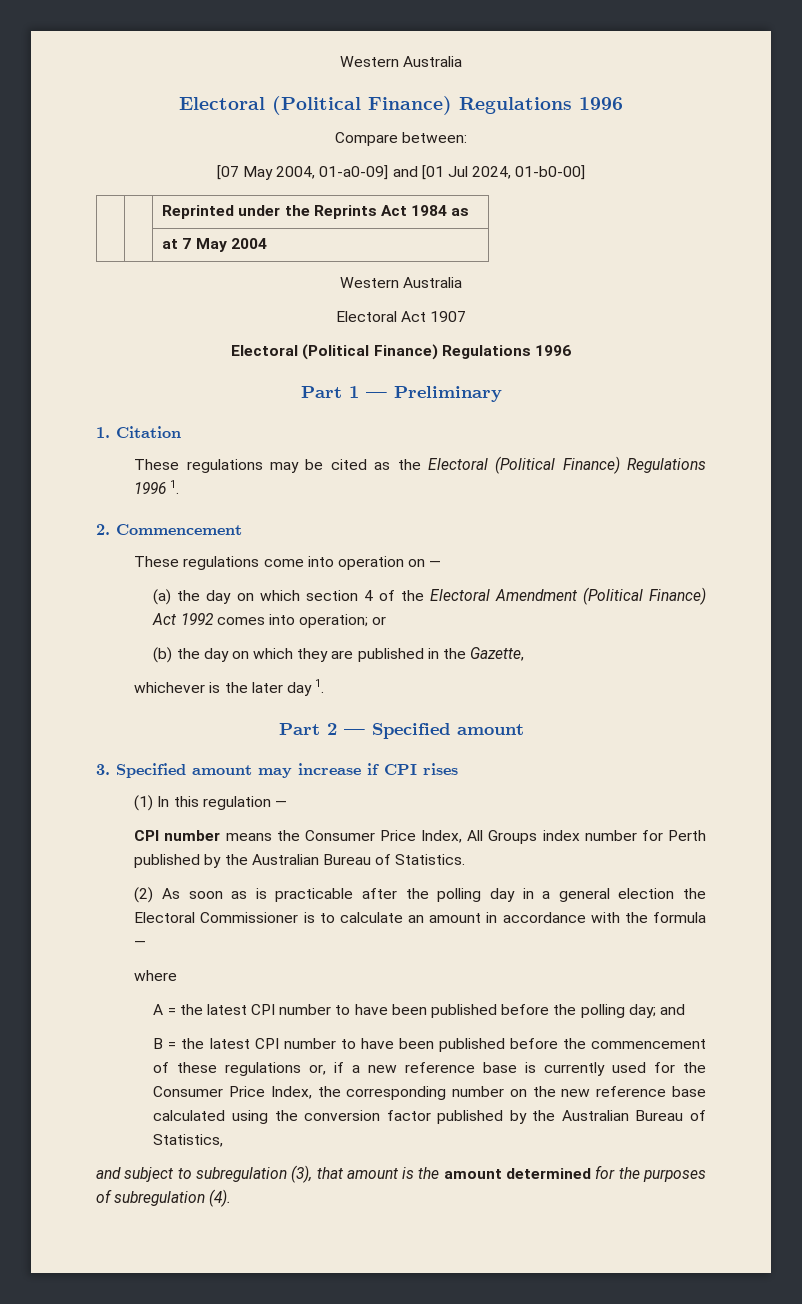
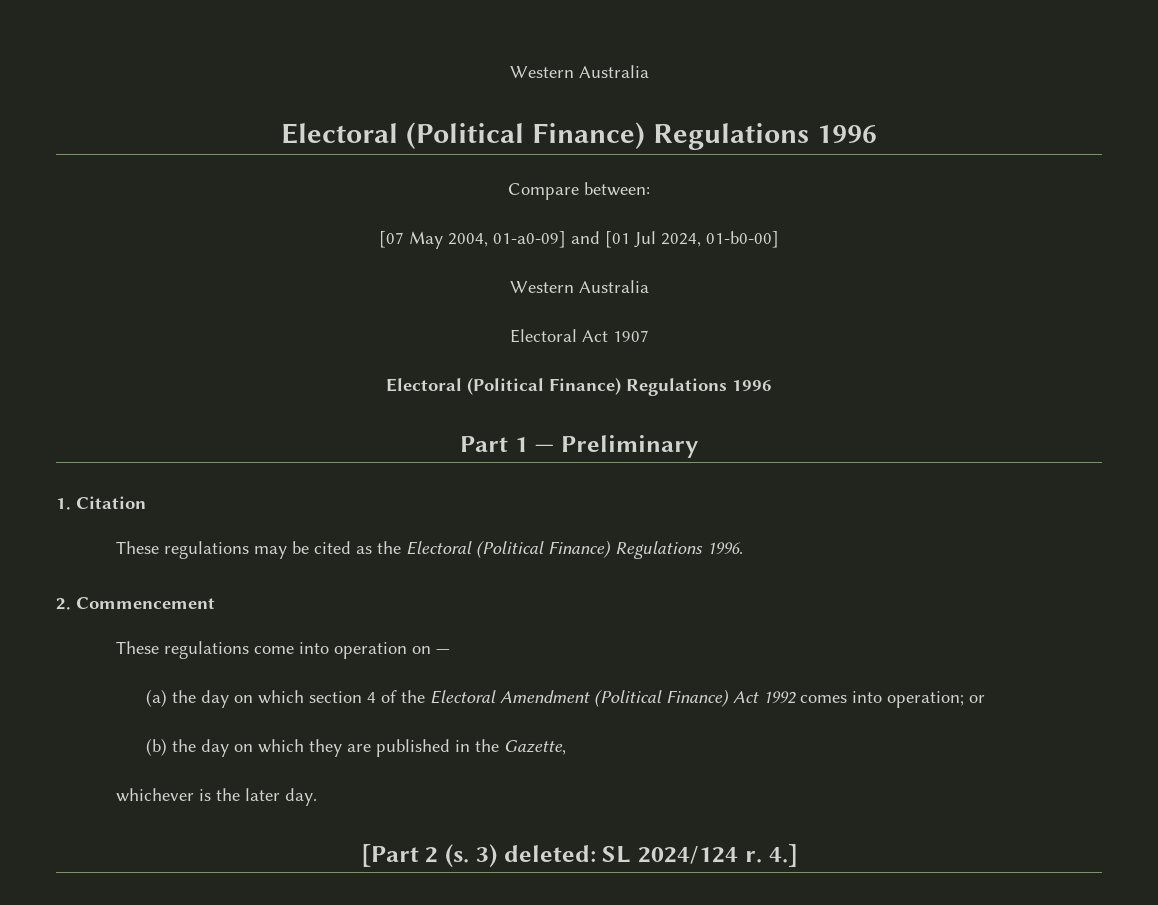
[162,205,470,219] [162,238,267,252] // | | Reprinted under the Reprints Act 1984 as // | | at 7 May 2004 -> (779, 239) none
[134,480,180,494] 1996 1. -> [706,542,743,554] 1996.
[286,679,325,696] [278,723,524,739] [96,763,458,778] [134,795,287,811] [134,830,707,844] [134,854,466,868] [134,887,706,903] [134,912,706,923] [134,941,147,947] [134,970,178,981] [153,1004,685,1018] [153,1038,706,1052] [153,1062,706,1076] [153,1086,706,1100] [153,1110,706,1124] [153,1134,224,1147] [96,1165,706,1183] [96,1189,232,1207] day 1. // Part 2 — Specified amount // 3. Specified amount may increase if CPI rises // (1) In this regulation — // CPI number means the Consumer Price Index, All Groups index number for Perth published by the Australian Bureau of Statistics. // (2) As soon as is practicable after the polling day in a general election the Electoral Commissioner is to calculate an amount in accordance with the formula — // where // A = the latest CPI number to have been published before the polling day; and // B = the latest CPI number to have been published before the commencement of these regulations or, if a new reference base is currently used for the Consumer Price Index, the corresponding number on the new reference base calculated using the conversion factor published by the Australian Bureau of Statistics, // and subject to subregulation (3), that amount is the amount determined for the purposes of subregulation (4). -> [284,788,317,806] [360,844,798,868] day. // [Part 2 (s. 3) deleted: SL 2024/124 r. 4.]

